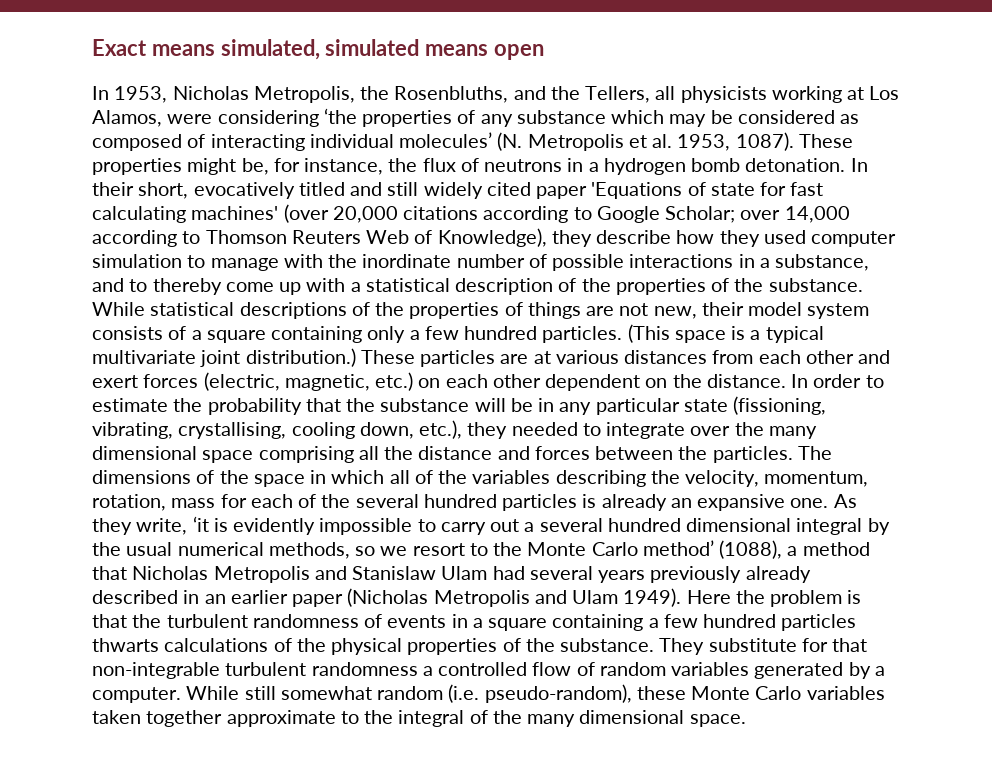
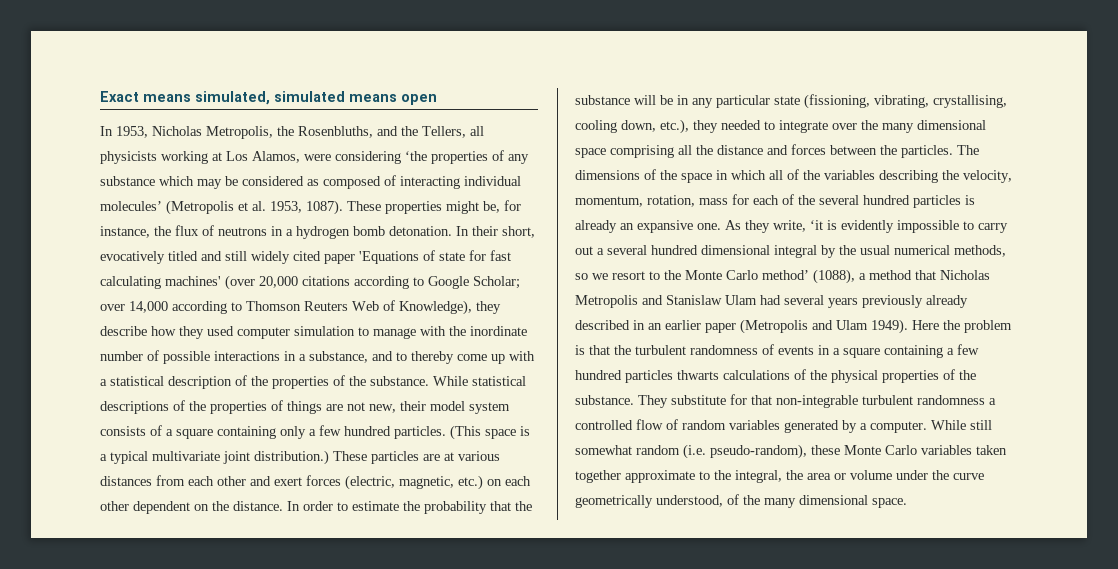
[497,132,624,151] (N. Metropolis -> [166,200,234,215] (Metropolis
[347,588,530,607] (Nicholas Metropolis -> [740,319,808,334] (Metropolis
[398,710,465,727] integral -> [735,470,984,483] [575,495,723,508] integral, the area or volume under the curve geometrically understood,

